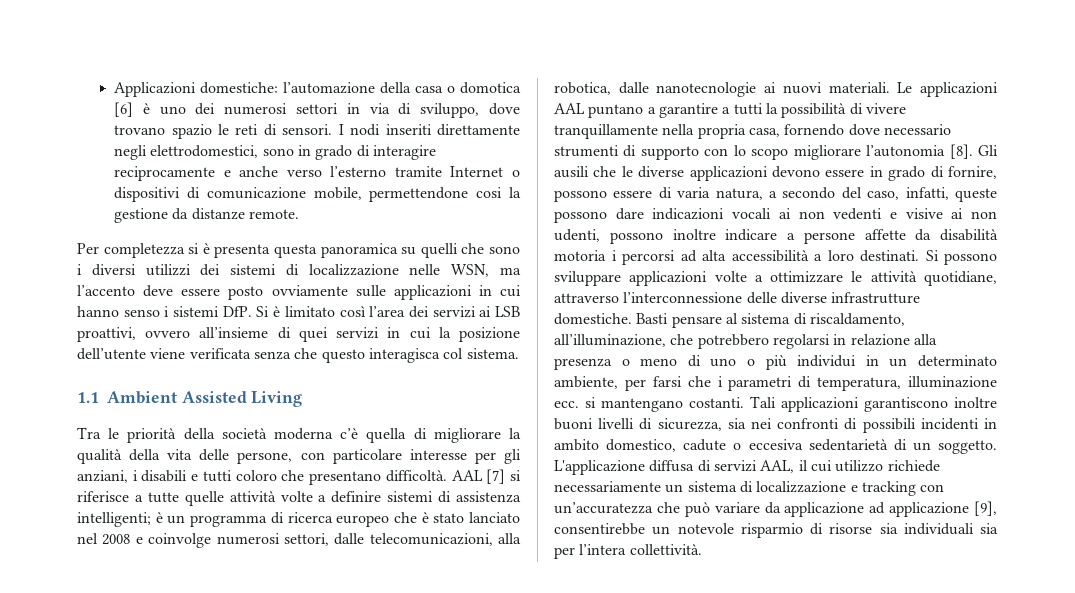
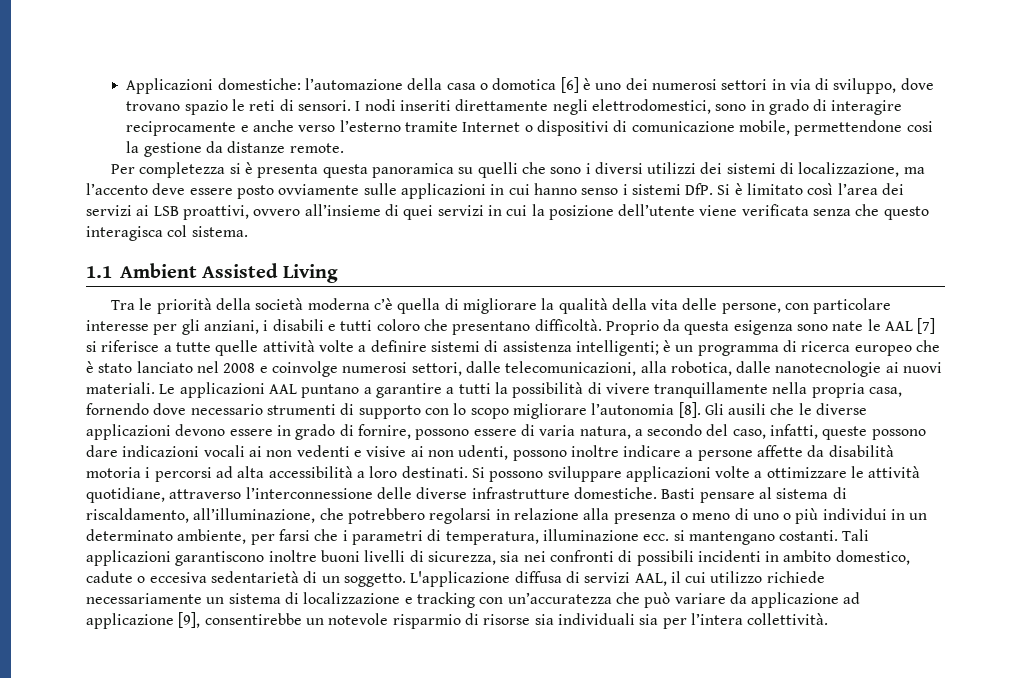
[308,264,490,277] localizzazione nelle WSN, -> [798,162,900,177] localizzazione,
(447, 476) none -> [605,319,881,335] Proprio da questa esigenza sono nate le

